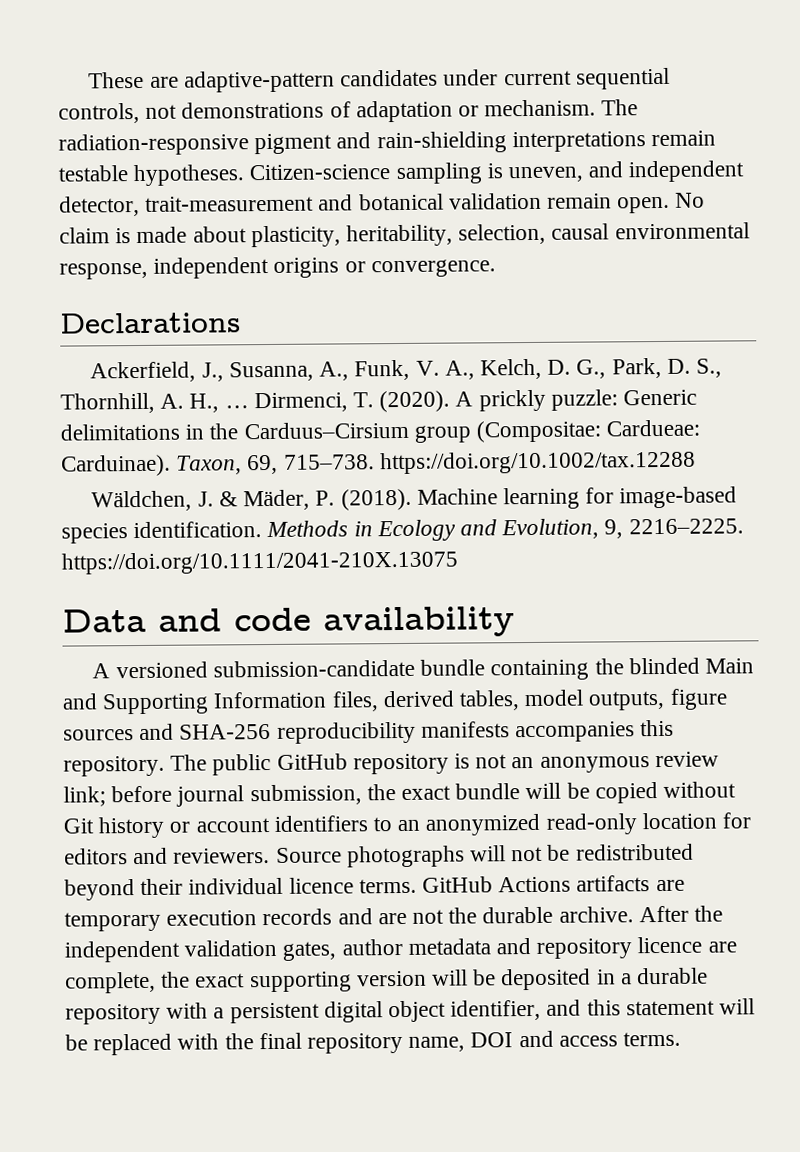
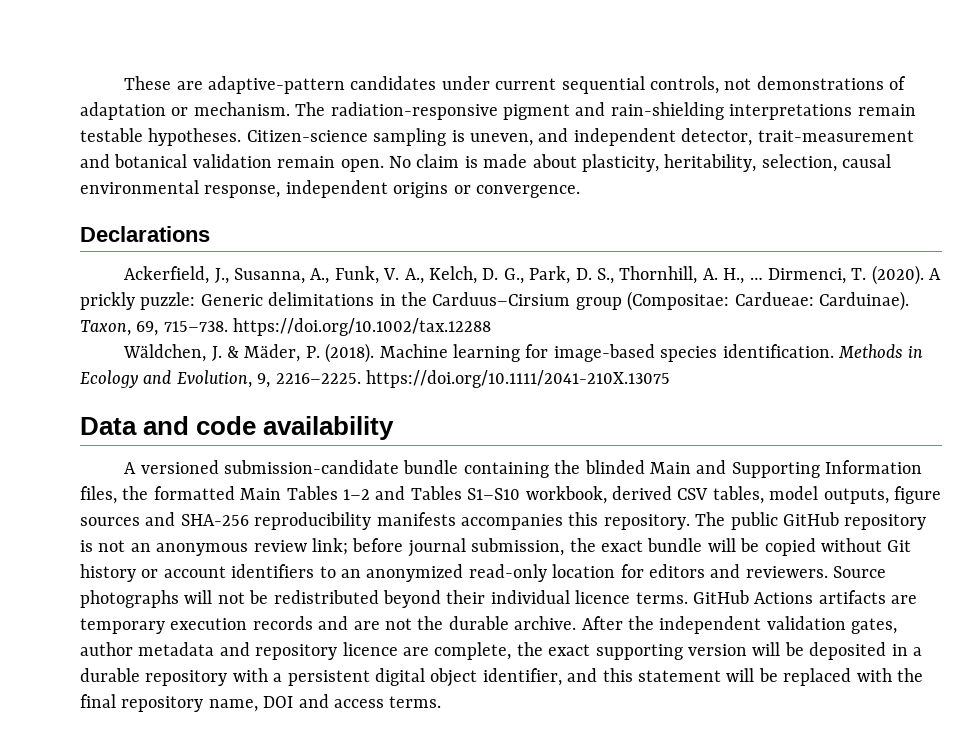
[382,690,455,708] derived -> [122,486,709,504] the formatted Main Tables 1–2 and Tables S1–S10 workbook, derived CSV

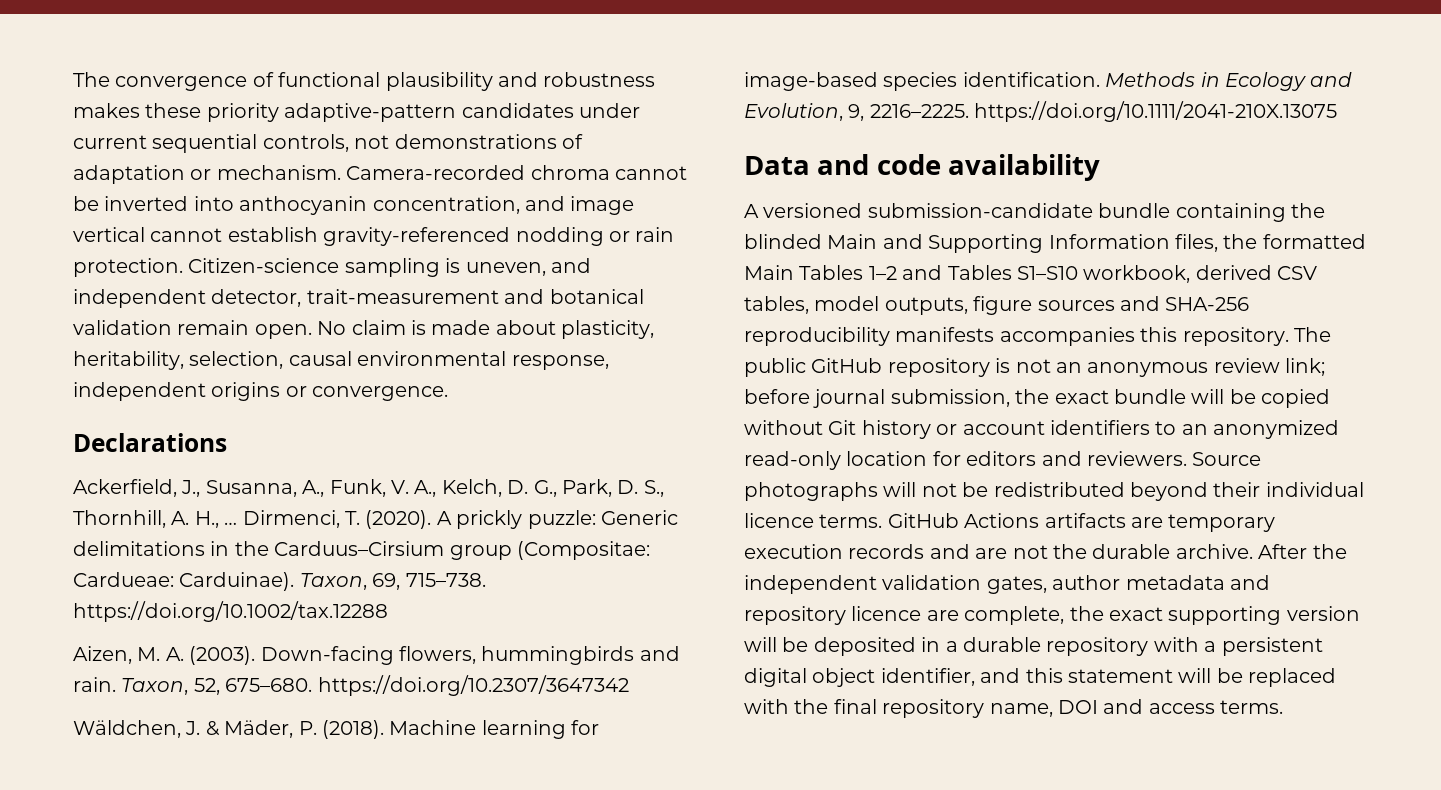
[124,76,203,90] These are -> [73,72,656,91] [73,103,279,122] The convergence of functional plausibility and robustness makes these priority
[295,102,916,120] [80,128,242,146] The radiation-responsive pigment and rain-shielding interpretations remain testable hypotheses. -> [346,165,687,180] [73,196,635,215] [73,227,675,246] [73,258,183,277] Camera-recorded chroma cannot be inverted into anthocyanin concentration, and image vertical cannot establish gravity-referenced nodding or rain protection.
(492, 327) none -> [73,646,680,665] [73,675,629,696] // Aizen, M. A. (2003). Down-facing flowers, hummingbirds and rain. Taxon, 52, 675–680. https://doi.org/10.2307/3647342

